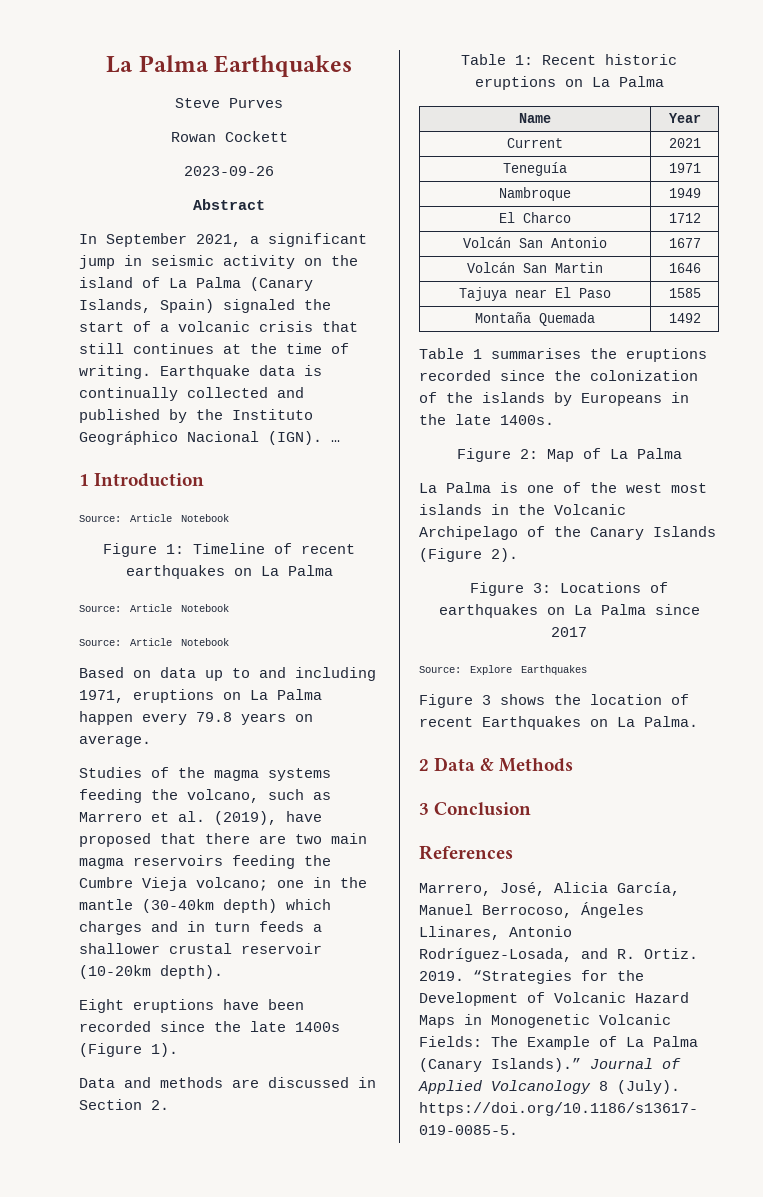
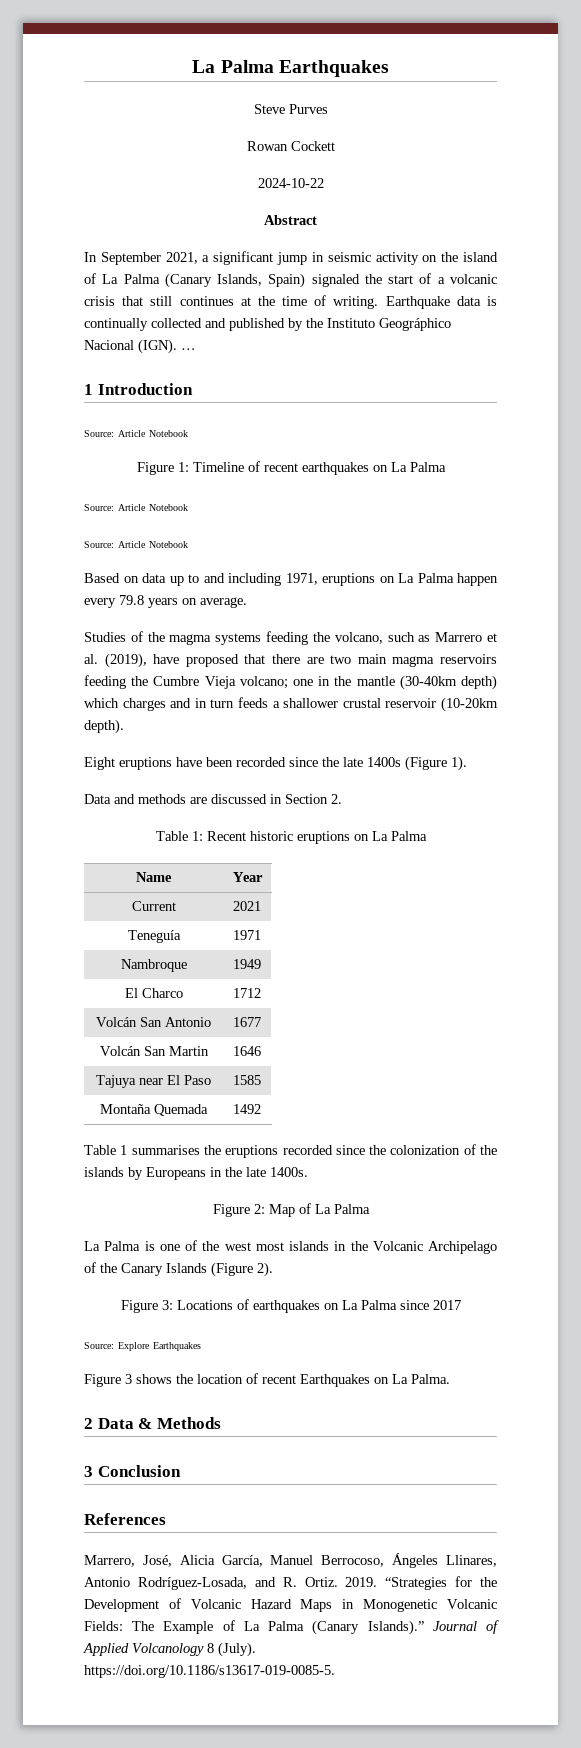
[184,166,274,176] 2023-09-26 -> [257,178,324,188] 2024-10-22

